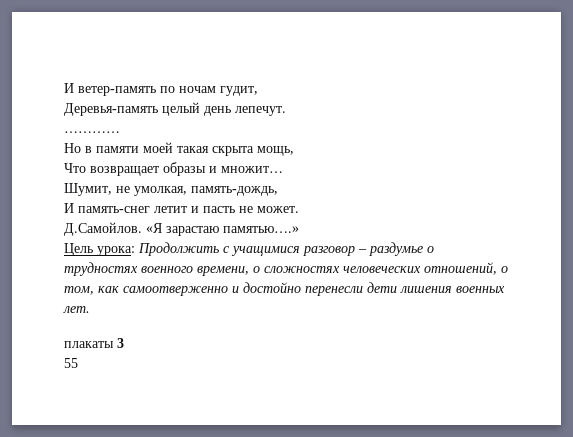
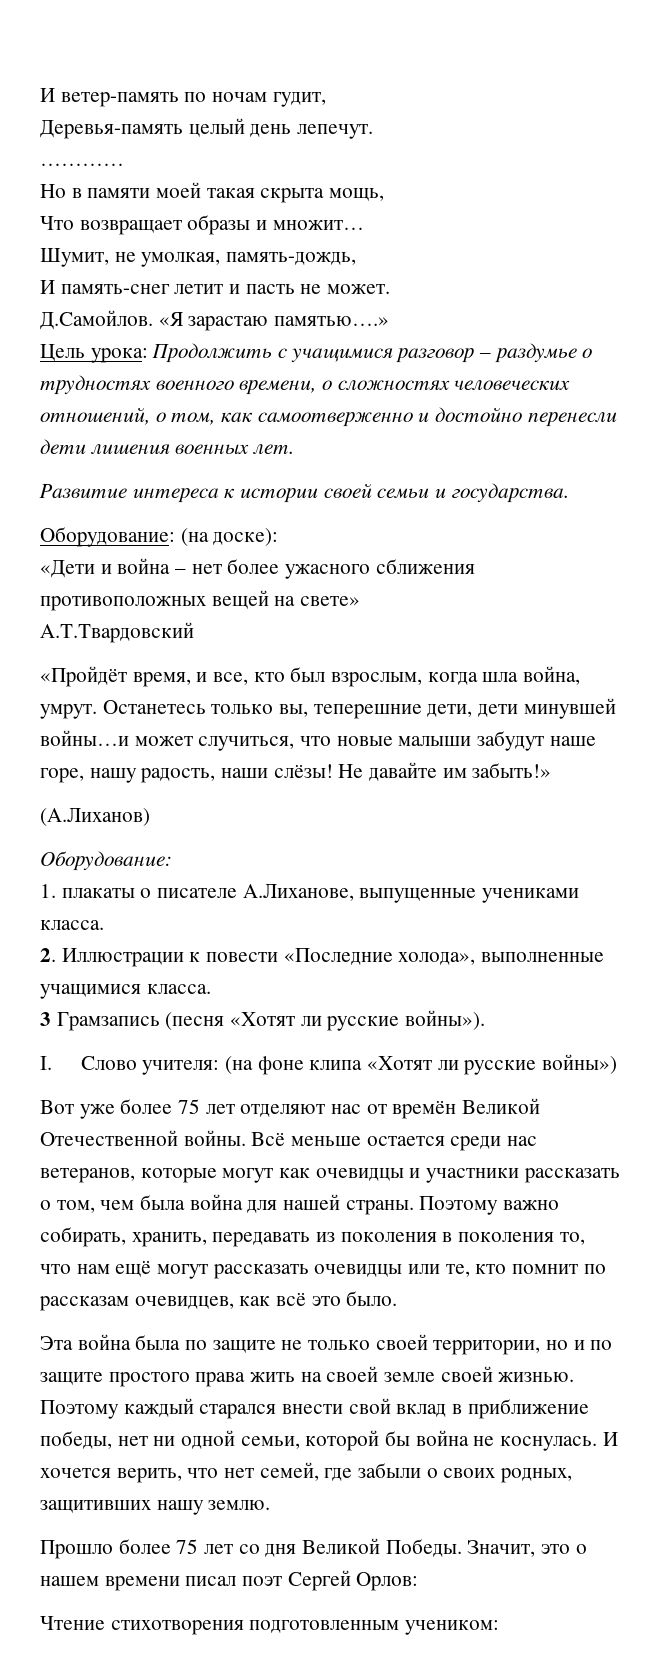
[64,338,124,348] [64,358,78,368] плакаты 3 // 55 -> [39,483,569,503] [40,527,279,547] [40,558,475,579] [40,590,361,611] [40,622,194,643] [40,666,581,687] [40,698,616,719] [40,730,596,751] [40,762,552,783] [40,808,150,826] [40,851,172,871] [40,884,580,903] [40,920,104,930] [40,948,605,967] [40,984,211,999] [40,1010,486,1031] [40,1054,618,1075] [40,1098,541,1119] [40,1130,538,1151] [40,1168,620,1183] [40,1194,560,1215] [40,1227,585,1247] [40,1260,606,1279] [39,1291,398,1311] [40,1334,613,1355] [40,1366,575,1387] [40,1398,589,1419] [40,1430,618,1451] [40,1462,573,1483] [40,1500,271,1515] [40,1538,587,1559] [40,1570,419,1591] [40,1616,500,1635] Развитие интереса к истории своей семьи и государства. // Оборудование: (на доске): // «Дети и война – нет более ужасного сближения противоположных вещей на свете» // А.Т.Твардовский // «Пройдёт время, и все, кто был взрослым, когда шла война, умрут. Останетесь только вы, теперешние дети, дети минувшей войны…и может случиться, что новые малыши забудут наше горе, нашу радость, наши слёзы! Не давайте им забыть!» // (А.Лиханов) // Оборудование: // 1. плакаты о писателе А.Лиханове, выпущенные учениками класса. // 2. Иллюстрации к повести «Последние холода», выполненные учащимися класса. // 3 Грамзапись (песня «Хотят ли русские войны»). // I. Слово учителя: (на фоне клипа «Хотят ли русские войны») // Вот уже более 75 лет отделяют нас от времён Великой Отечественной войны. Всё меньше остается среди нас ветеранов, которые могут как очевидцы и участники рассказать о том, чем была война для нашей страны. Поэтому важно собирать, хранить, передавать из поколения в поколения то, что нам ещё могут рассказать очевидцы или те, кто помнит по рассказам очевидцев, как всё это было. // Эта война была по защите не только своей территории, но и по защите простого права жить на своей земле своей жизнью. Поэтому каждый старался внести свой вклад в приближение победы, нет ни одной семьи, которой бы война не коснулась. И хочется верить, что нет семей, где забыли о своих родных, защитивших нашу землю. // Прошло более 75 лет со дня Великой Победы. Значит, это о нашем времени писал поэт Сергей Орлов: // Чтение стихотворения подготовленным учеником:

